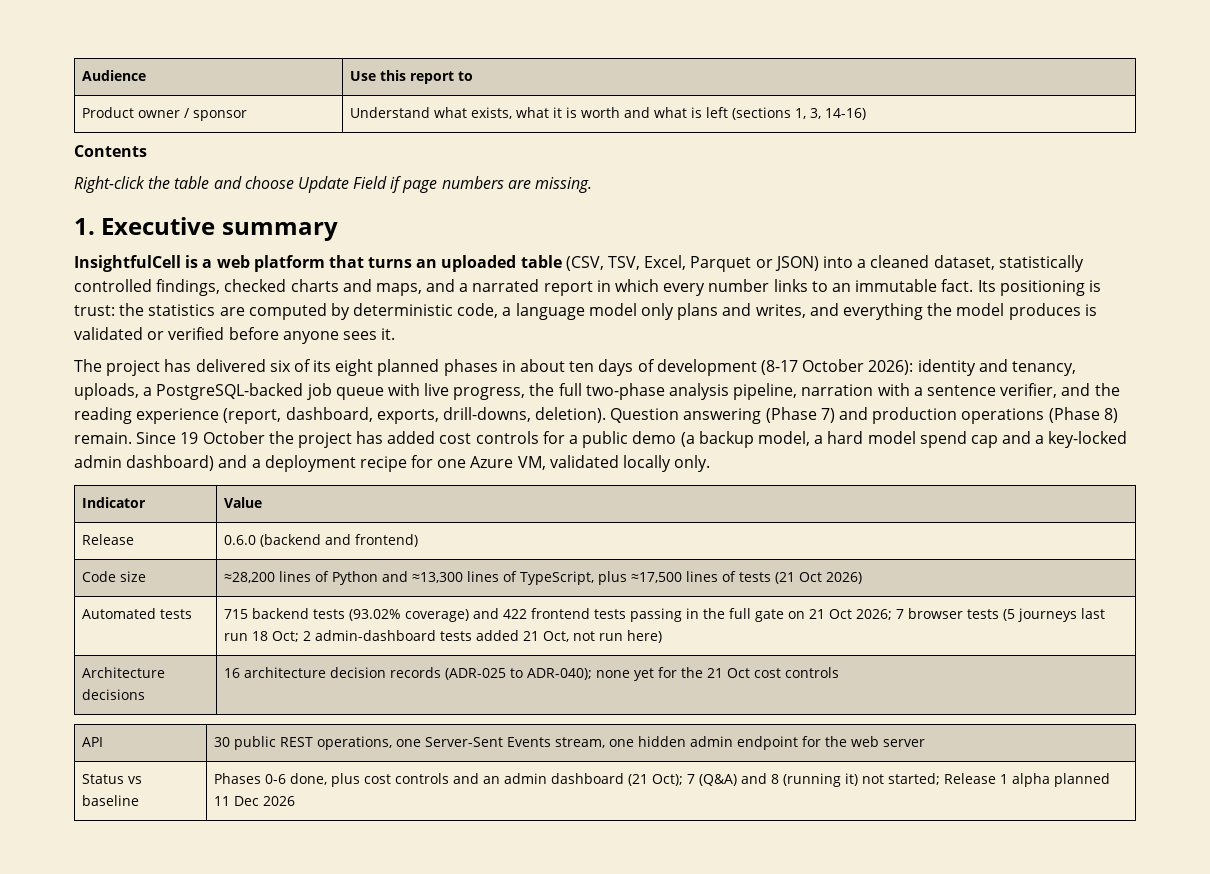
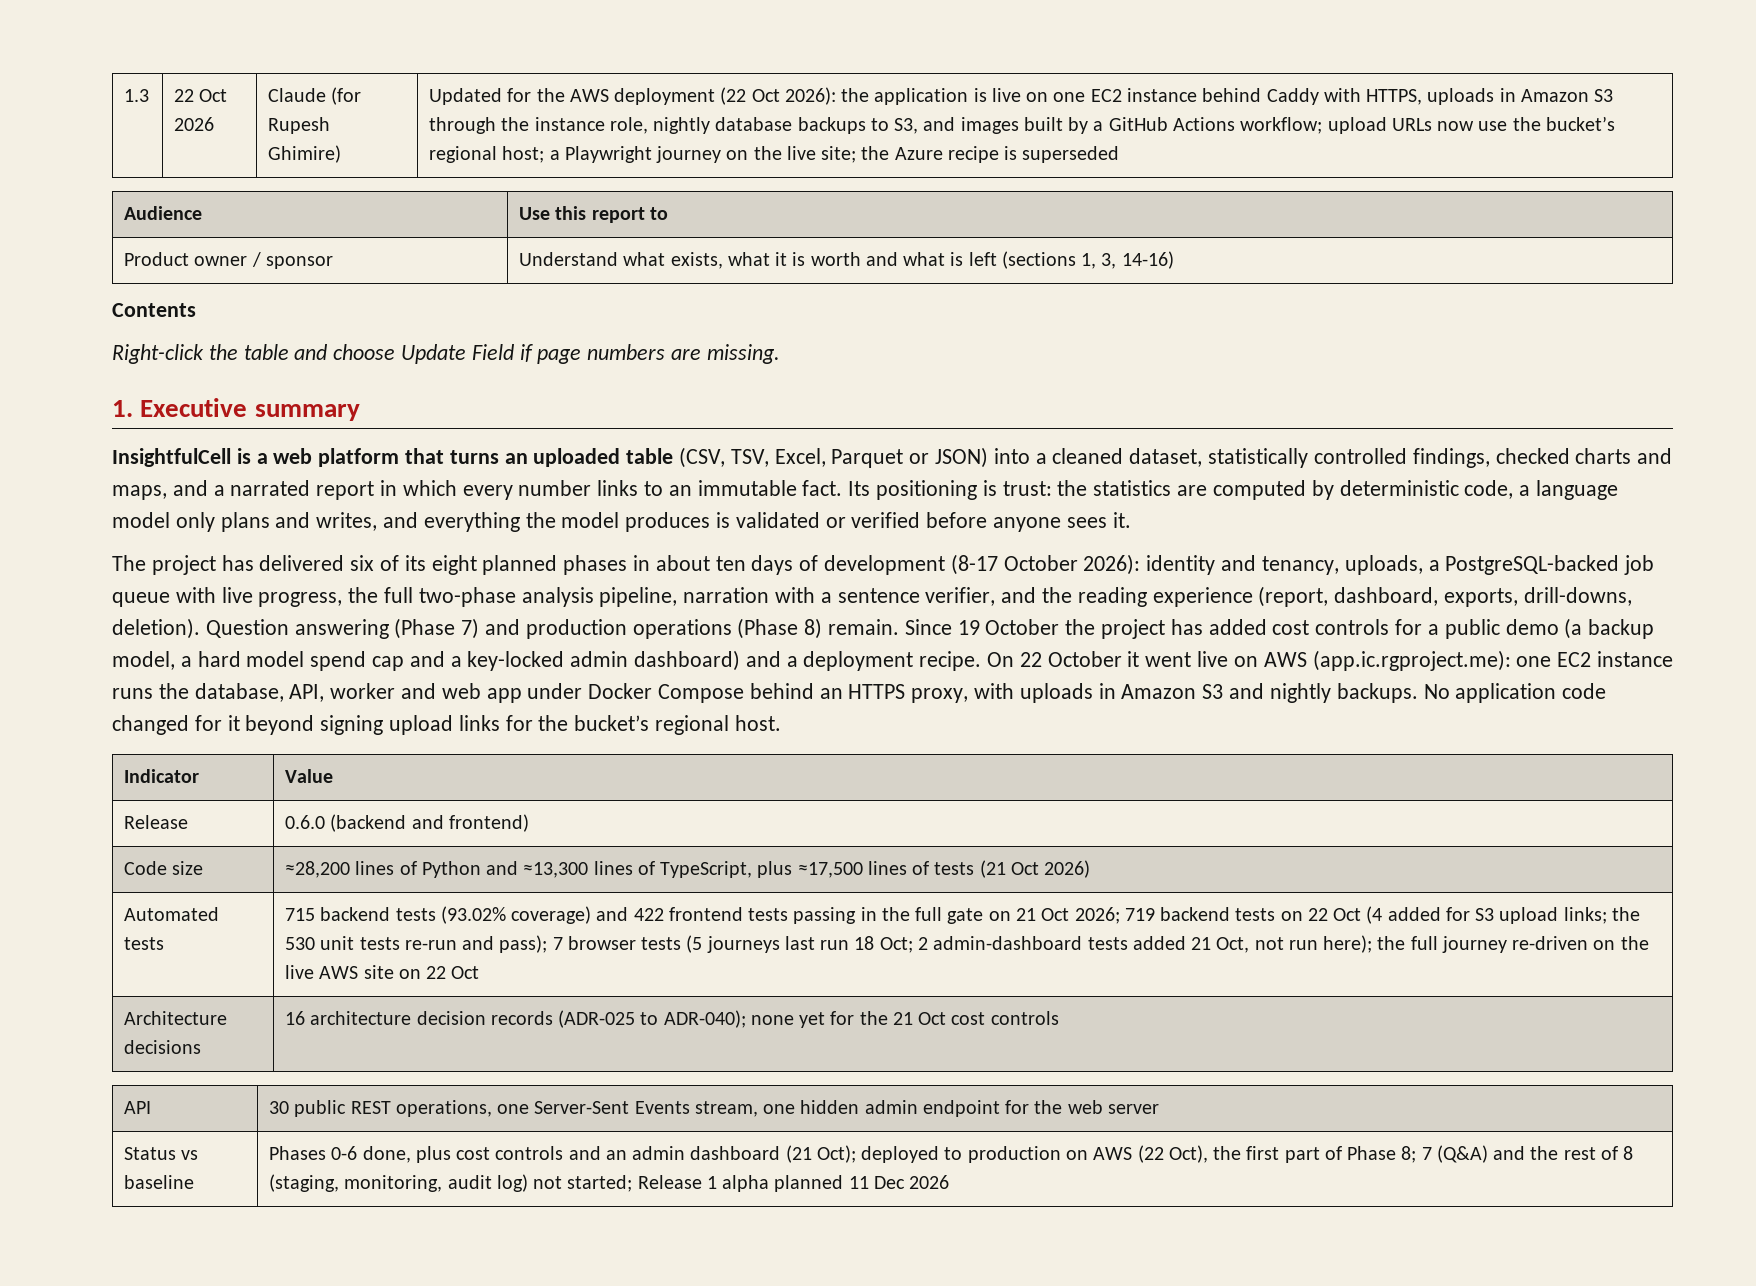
(82, 75) none -> [124,89,150,102] [174,89,228,102] [174,117,215,131] [268,87,362,105] [268,117,331,134] [268,145,342,163] [429,87,1614,105] [429,116,1615,134] [429,146,1120,163] 1.3 | 22 Oct 2026 | Claude (for Rupesh Ghimire) | Updated for the AWS deployment (22 Oct 2026): the application is live on one EC2 instance behind Caddy with HTTPS, uploads in Amazon S3 through the instance role, nightly database backups to S3, and images built by a GitHub Actions workflow; upload URLs now use the bucket’s regional host; a Playwright journey on the live site; the Azure recipe is superseded //
[359,455,711,472] recipe for one Azure VM, validated locally only. -> [919,650,1673,671] [112,683,1607,703] [112,715,781,735] recipe. On 22 October it went live on AWS (app.ic.rgproject.me): one EC2 instance runs the database, API, worker and web app under Docker Compose behind an HTTPS proxy, with uploads in Amazon S3 and nightly backups. No application code changed for it beyond signing upload links for the bucket’s regional host.
(893, 614) none -> [1124,906,1640,924] [285,935,548,953] 719 backend tests on 22 Oct (4 added for S3 upload links; the 530 unit tests re-run and pass);
[627,630,663,643] here) -> [1323,935,1649,953] [285,965,480,979] here); the full journey re-driven on the live AWS site on 22 Oct
[687,773,859,787] 7 (Q&A) and 8 (running it) -> [861,1145,1634,1163] [269,1174,528,1192] deployed to production on AWS (22 Oct), the first part of Phase 8; 7 (Q&A) and the rest of 8 (staging, monitoring, audit log)

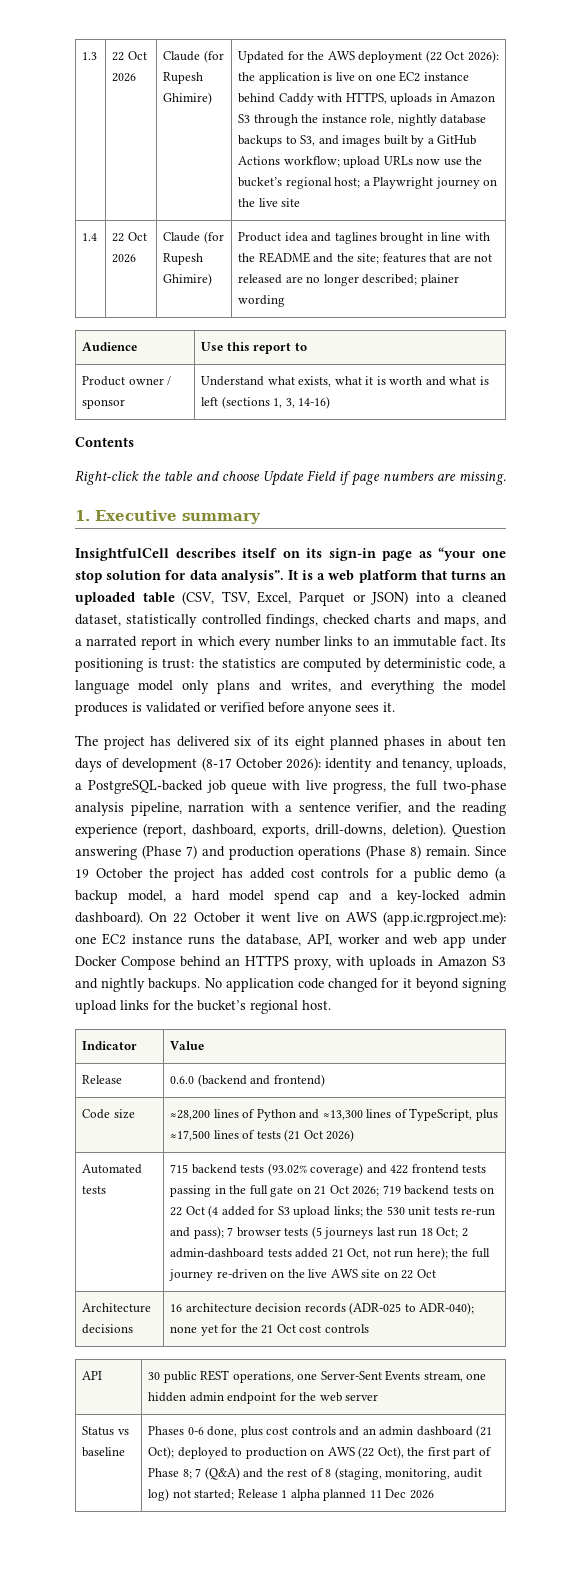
[821,146,1120,163] site; the Azure recipe is superseded -> [281,198,301,207] [82,233,98,241] [112,232,147,242] [112,254,137,263] [163,231,224,244] [163,253,204,265] [163,273,213,286] [238,232,490,244] [238,252,493,264] [238,274,459,286] [238,295,286,307] site // 1.4 | 22 Oct 2026 | Claude (for Rupesh Ghimire) | Product idea and taglines brought in line with the README and the site; features that are not released are no longer described; plainer wording
(231, 457) none -> [175,547,506,561] [75,570,298,583] describes itself on its sign-in page as “your one stop solution for data analysis”. It
[634,650,982,671] dashboard) and a deployment recipe. -> [75,911,143,925] dashboard).

